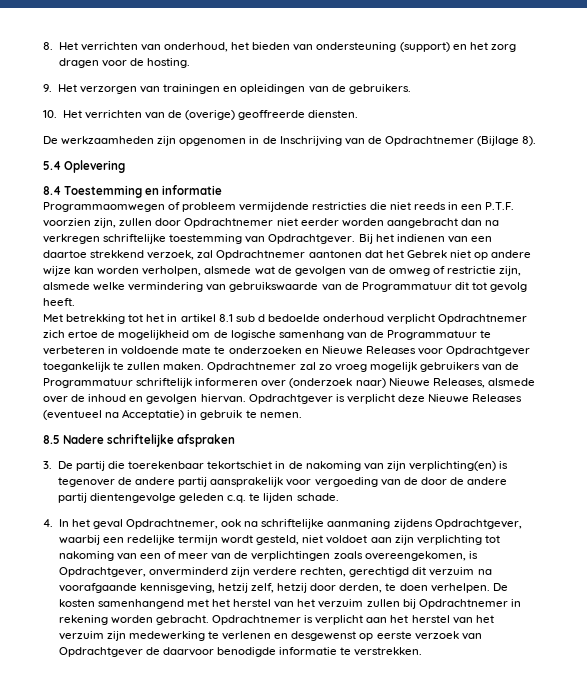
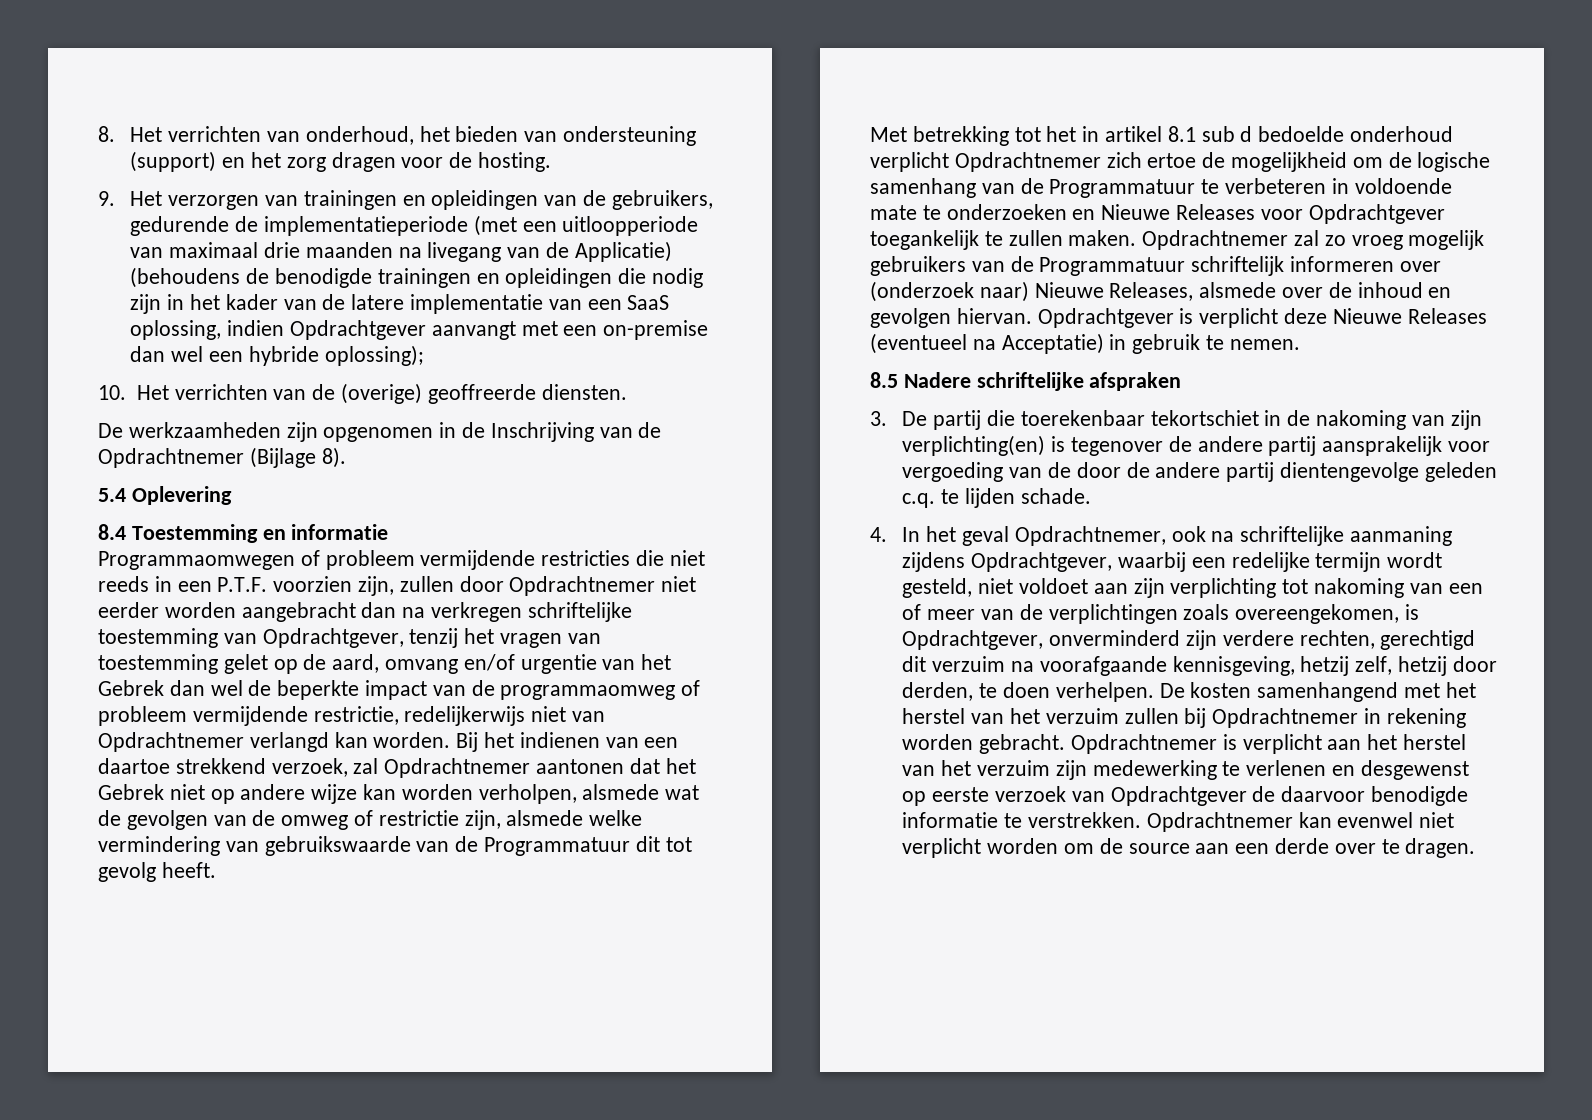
[348,84,411,94] gebruikers. -> [611,190,713,210] [130,215,699,236] [130,241,672,262] [130,267,703,288] [130,294,670,314] [130,320,709,340] [130,345,424,366] gebruikers, gedurende de implementatieperiode (met een uitloopperiode van maximaal drie maanden na livegang van de Applicatie) (behoudens de benodigde trainingen en opleidingen die nodig zijn in het kader van de latere implementatie van een SaaS oplossing, indien Opdrachtgever aanvangt met een on-premise dan wel een hybride oplossing);
[268,234,356,244] Opdrachtgever. -> [262,628,601,648] [98,654,672,674] [98,680,701,700] [98,706,606,726] [98,732,451,752] Opdrachtgever, tenzij het vragen van toestemming gelet op de aard, omvang en/of urgentie van het Gebrek dan wel de beperkte impact van de programmaomweg of probleem vermijdende restrictie, redelijkerwijs niet van Opdrachtnemer verlangd kan worden.
(423, 651) none -> [1146,812,1455,832] [902,838,1476,858] Opdrachtnemer kan evenwel niet verplicht worden om de source aan een derde over te dragen.

